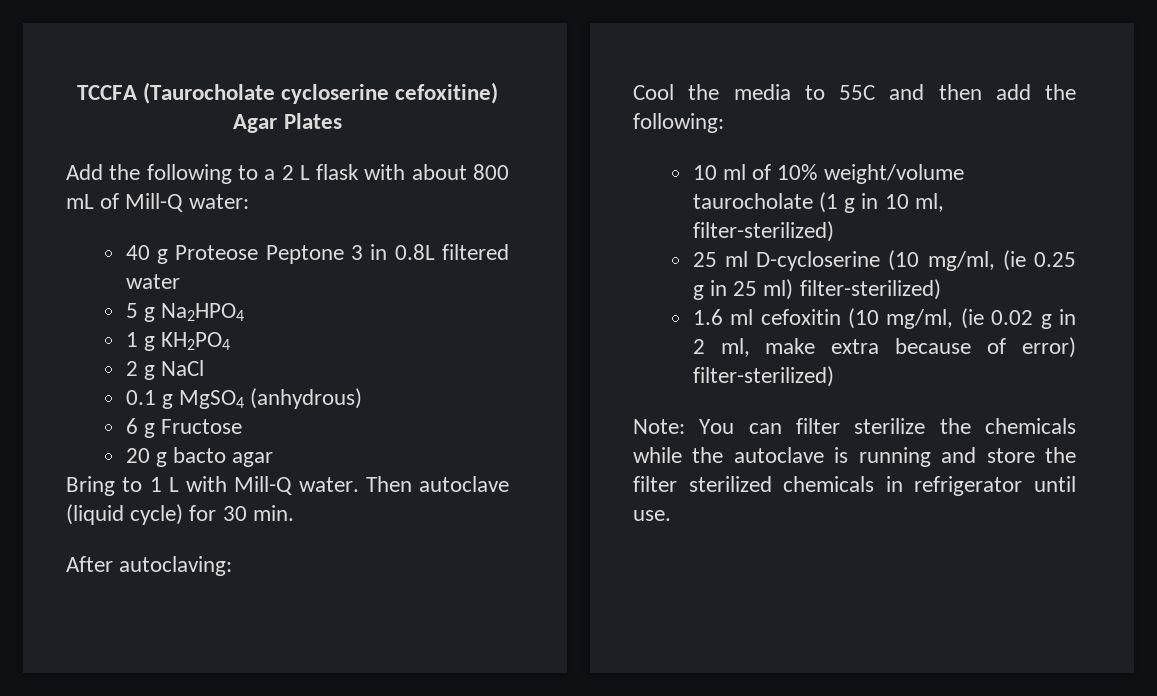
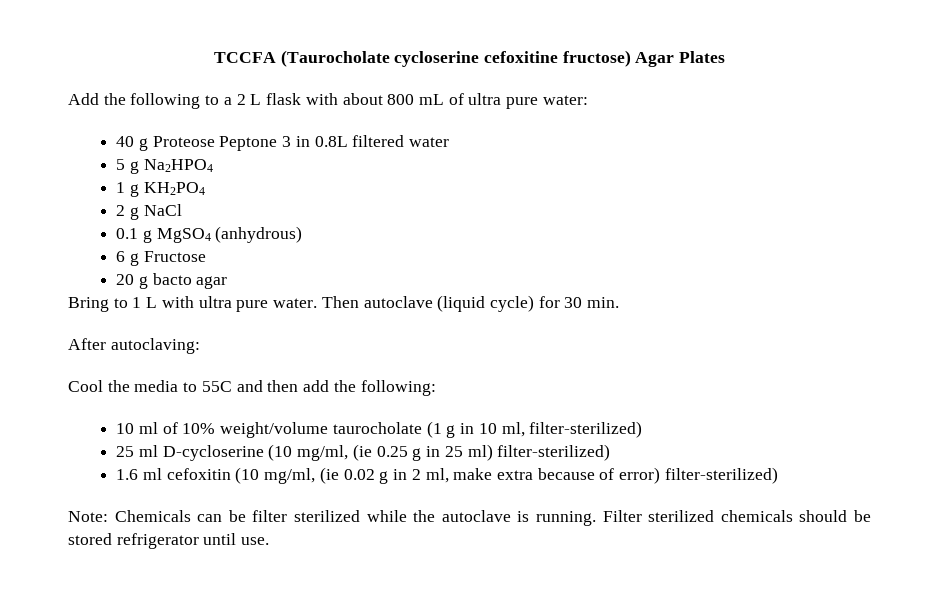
[395,82,499,104] cefoxitine) -> [484,50,631,67] cefoxitine fructose)
[125,193,184,212] Mill-Q -> [468,93,539,109] ultra pure
[234,476,293,495] Mill-Q -> [198,296,269,312] ultra pure
[699,418,1076,434] [633,447,1076,467] [633,476,903,492] You can filter sterilize the chemicals while the autoclave is running and store the filter sterilized chemicals in -> [114,510,872,526] [68,533,112,545] Chemicals can be filter sterilized while the autoclave is running. Filter sterilized chemicals should be stored

